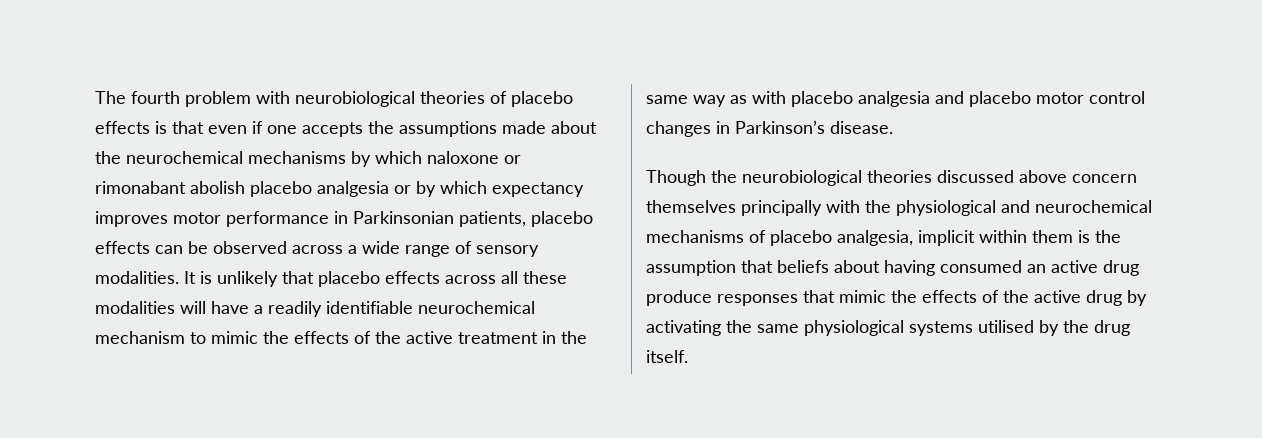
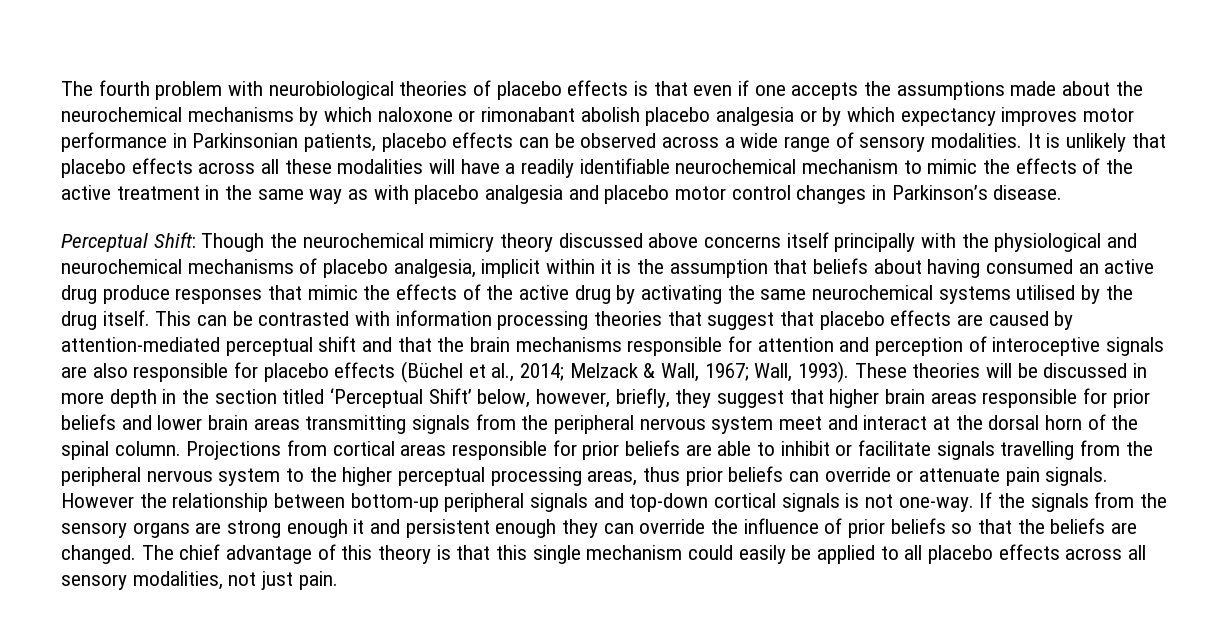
[646,170,1137,186] [646,200,736,213] Though the neurobiological theories discussed above concern themselves -> [61,232,829,252] Perceptual Shift: Though the neurochemical mimicry theory discussed above concerns itself
[1032,230,1073,243] them -> [600,259,612,274] it
[804,320,904,336] physiological -> [812,285,934,300] neurochemical
(688, 356) none -> [155,310,1074,330] [61,336,1165,356] [61,361,1148,383] [61,388,1150,408] [61,414,1139,434] [61,440,1153,460] [61,466,1109,486] [61,492,1168,512] [61,518,1138,538] [61,544,1147,564] [61,571,338,590] This can be contrasted with information processing theories that suggest that placebo effects are caused by attention-mediated perceptual shift and that the brain mechanisms responsible for attention and perception of interoceptive signals are also responsible for placebo effects (Büchel et al., 2014; Melzack & Wall, 1967; Wall, 1993). These theories will be discussed in more depth in the section titled ‘Perceptual Shift’ below, however, briefly, they suggest that higher brain areas responsible for prior beliefs and lower brain areas transmitting signals from the peripheral nervous system meet and interact at the dorsal horn of the spinal column. Projections from cortical areas responsible for prior beliefs are able to inhibit or facilitate signals travelling from the peripheral nervous system to the higher perceptual processing areas, thus prior beliefs can override or attenuate pain signals. However the relationship between bottom-up peripheral signals and top-down cortical signals is not one-way. If the signals from the sensory organs are strong enough it and persistent enough they can override the influence of prior beliefs so that the beliefs are changed. The chief advantage of this theory is that this single mechanism could easily be applied to all placebo effects across all sensory modalities, not just pain.

